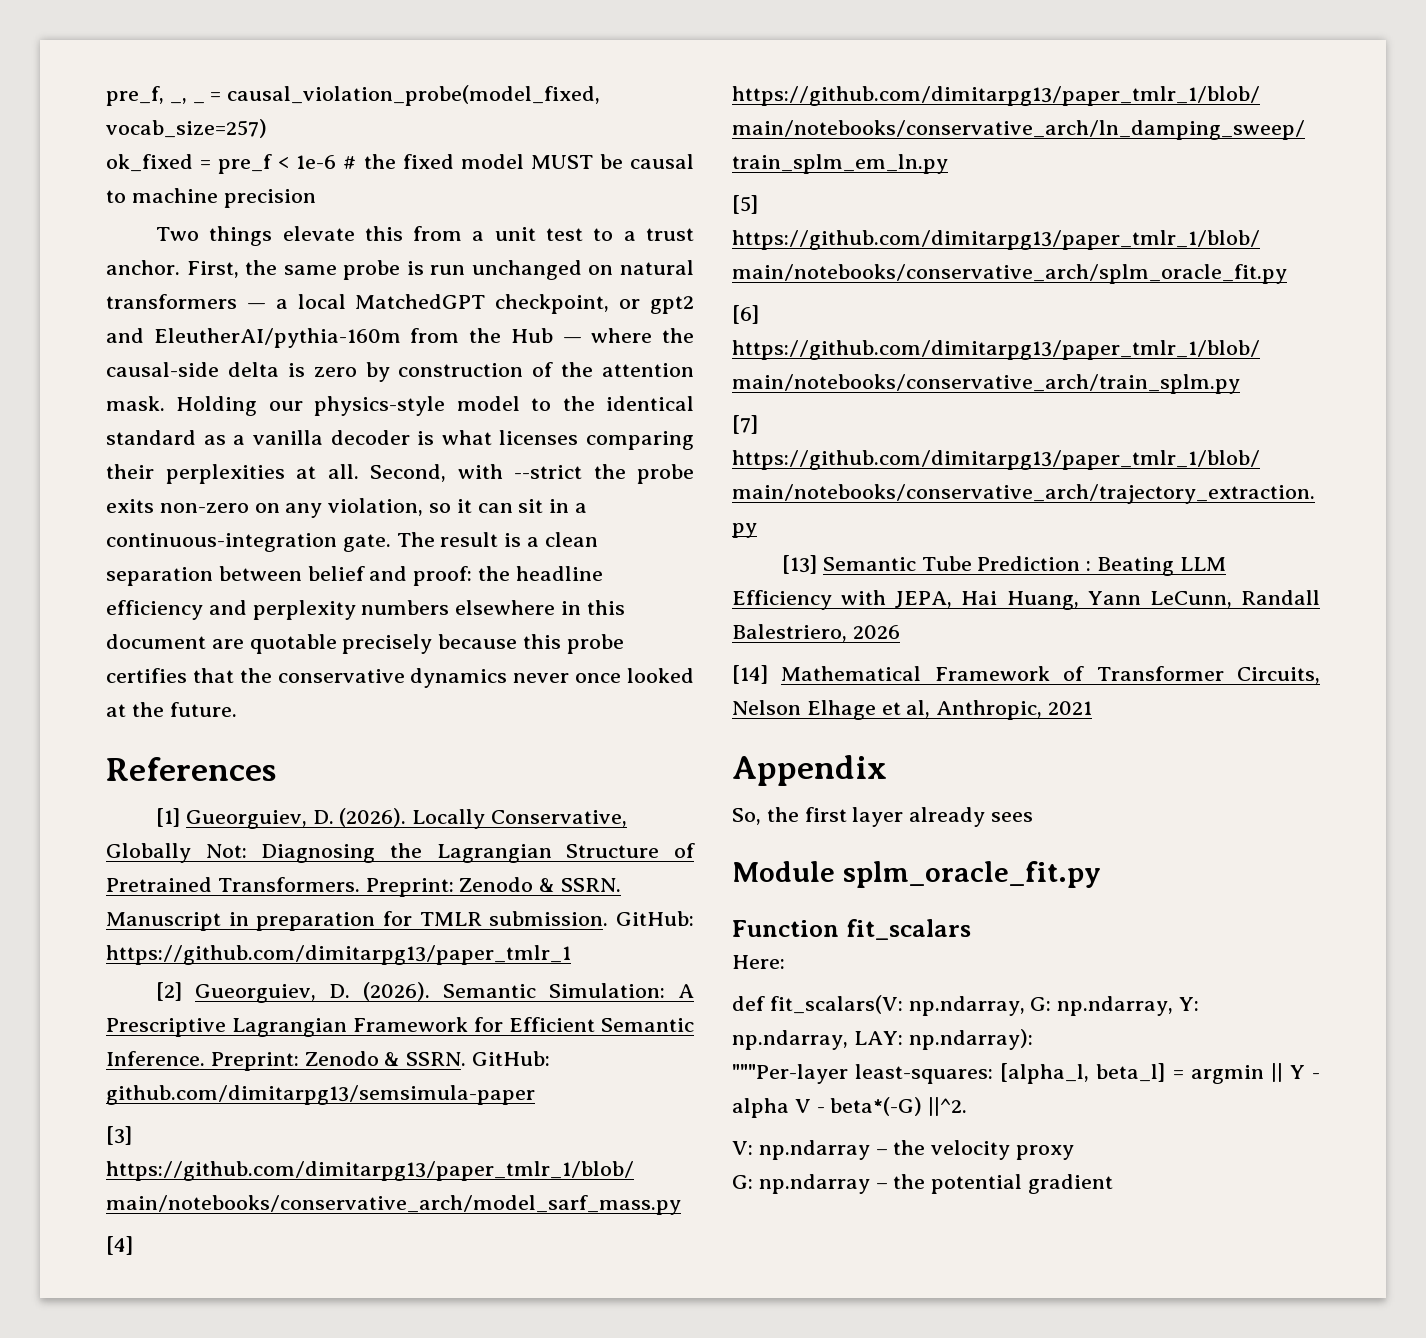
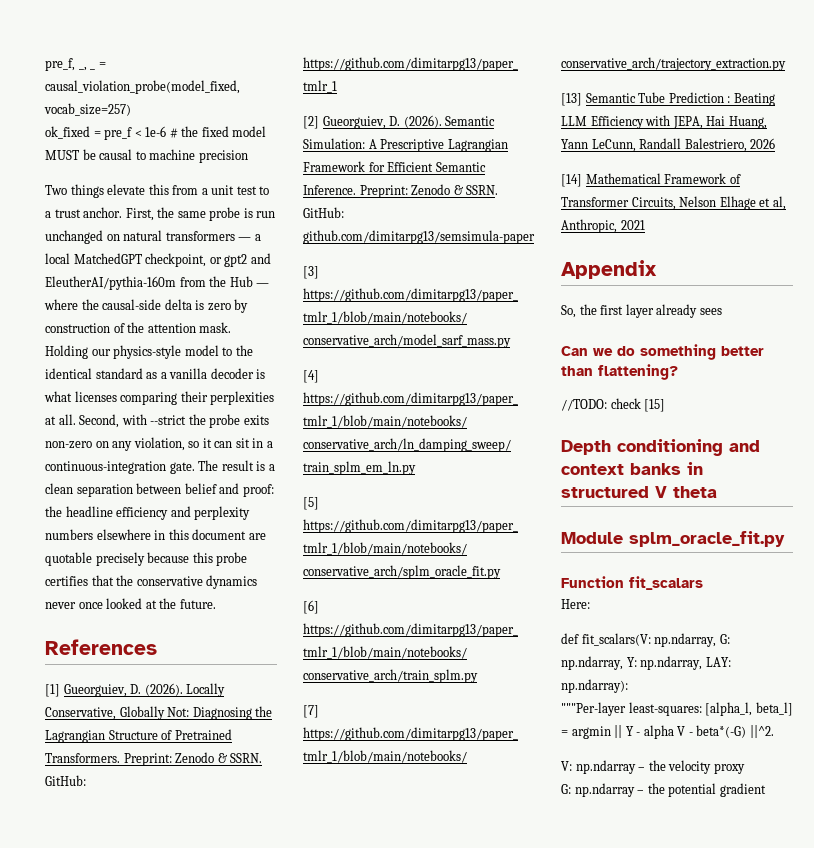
[106,911,609,931] Manuscript in preparation for TMLR submission. -> (263, 758) none
(1034, 817) none -> [561,344,764,360] [561,364,678,380] [561,398,666,412] [561,439,760,456] [561,462,703,475] [561,486,717,498] // Can we do something better than flattening? // //TODO: check [15] // Depth conditioning and context banks in structured V theta

